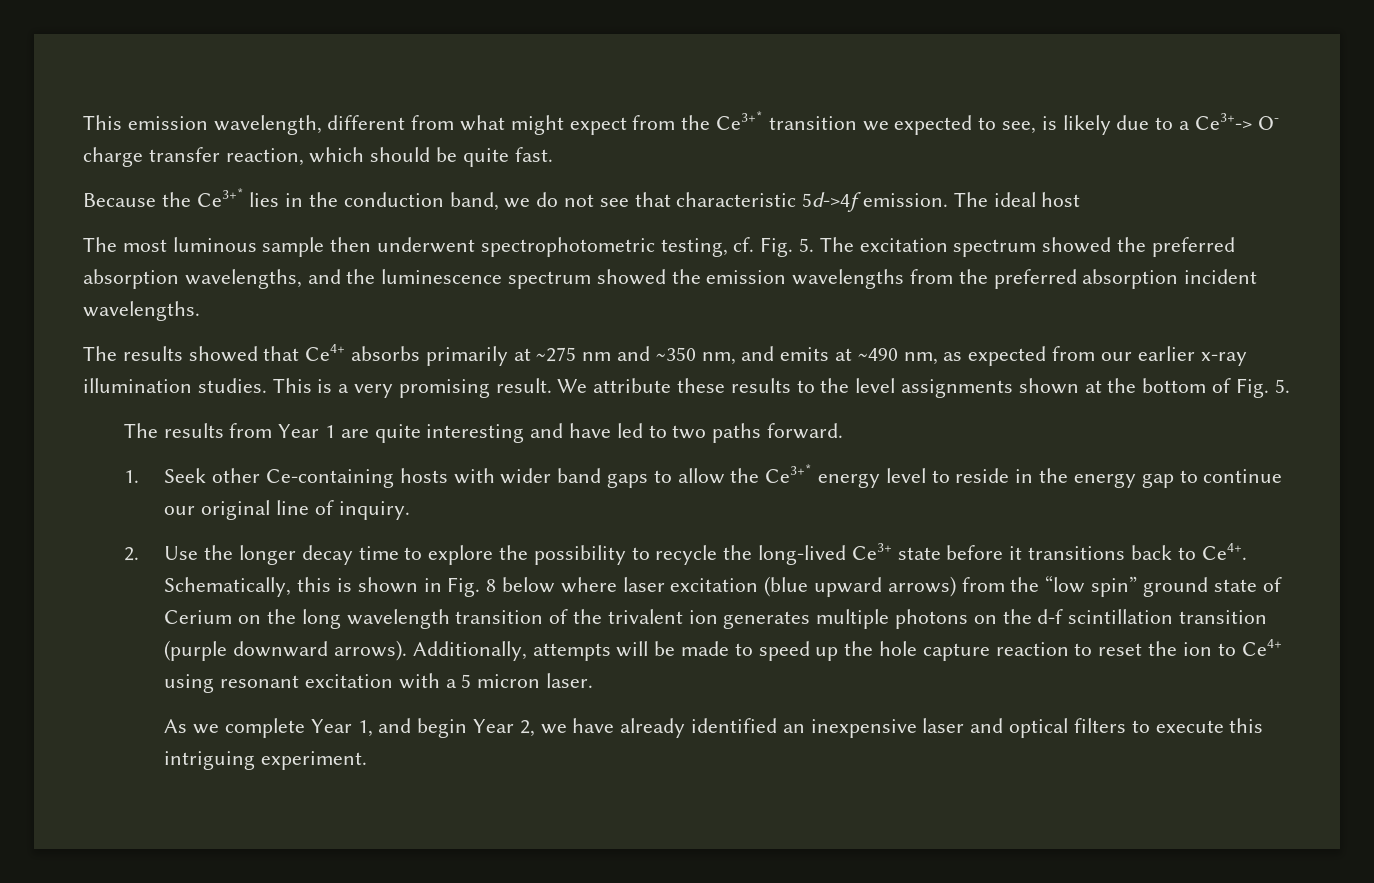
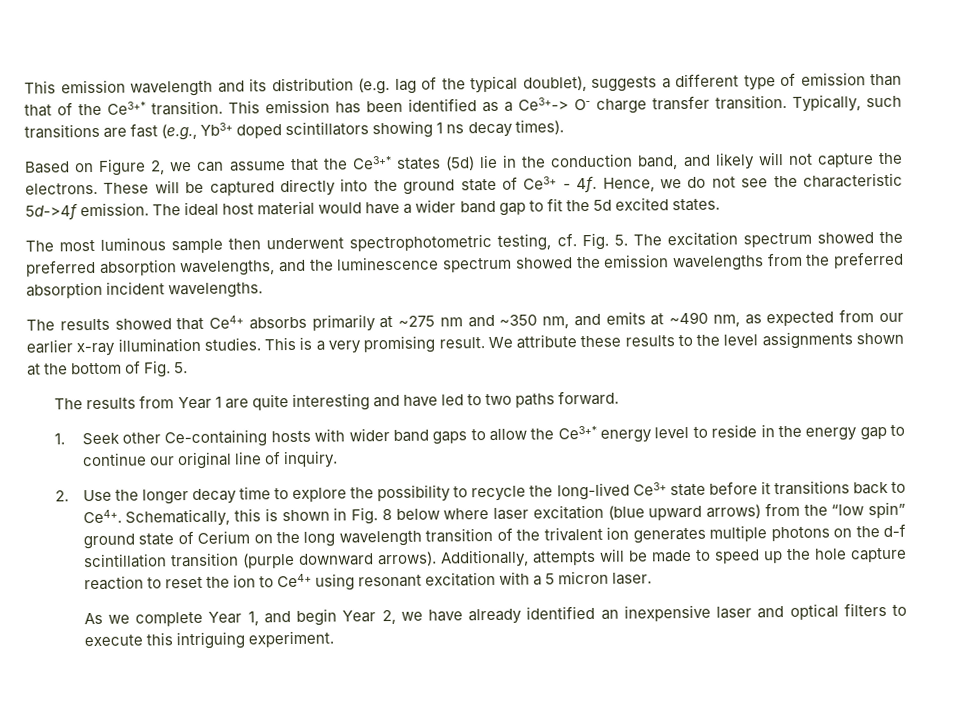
[83,111,1174,135] This emission wavelength, different from what might expect from the Ce3+* transition we expected to see, is likely due to -> [24,72,902,97] [24,98,499,117] This emission wavelength and its distribution (e.g. lag of the typical doublet), suggests a different type of emission than that of the Ce3+* transition. This emission has been identified as
[225,147,553,167] [83,188,499,211] reaction, which should be quite fast. // Because the Ce3+* lies in the conduction band, -> [715,94,902,112] [24,119,564,141] [25,152,903,176] [25,175,655,197] transition. Typically, such transitions are fast (e.g., Yb3+ doped scintillators showing 1 ns decay times). // Based on Figure 2, we can assume that the Ce3+* states (5d) lie in the conduction band, and likely will not capture the electrons. These will be captured directly into the ground state of Ce3+ - 4f. Hence,
[634,192,671,207] that -> [773,175,798,188] the
(1081, 199) none -> [257,197,720,216] material would have a wider band gap to fit the 5d excited states.

